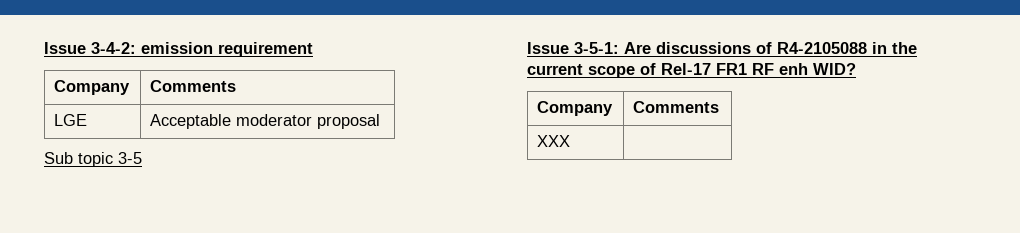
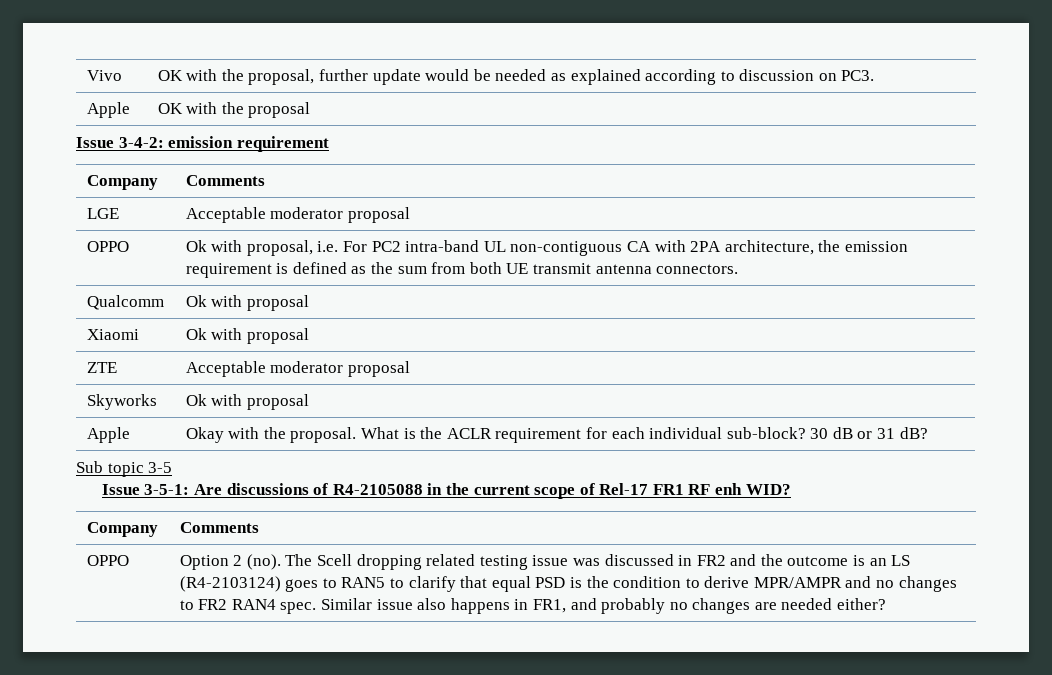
(44, 48) none -> [86,70,122,81] [157,69,875,85] [86,102,130,118] [157,102,311,118] Vivo | OK with the proposal, further update would be needed as explained according to discussion on PC3. // Apple | OK with the proposal //
(381, 121) none -> [86,241,129,252] [185,240,908,256] [185,262,739,278] [86,295,164,310] [185,295,309,311] [86,329,139,340] [185,328,309,344] [86,362,117,373] [185,361,410,377] [86,394,157,410] [185,394,309,410] [86,427,130,443] [185,427,928,443] // OPPO | Ok with proposal, i.e. For PC2 intra-band UL non-contiguous CA with 2PA architecture, the emission requirement is defined as the sum from both UE transmit antenna connectors. // Qualcomm | Ok with proposal // Xiaomi | Ok with proposal // ZTE | Acceptable moderator proposal // Skyworks | Ok with proposal // Apple | Okay with the proposal. What is the ACLR requirement for each individual sub-block? 30 dB or 31 dB?
[537,135,571,147] XXX | -> [86,555,129,566] [179,554,911,570] [179,576,957,592] [179,598,887,614] OPPO | Option 2 (no). The Scell dropping related testing issue was discussed in FR2 and the outcome is an LS (R4-2103124) goes to RAN5 to clarify that equal PSD is the condition to derive MPR/AMPR and no changes to FR2 RAN4 spec. Similar issue also happens in FR1, and probably no changes are needed either?

